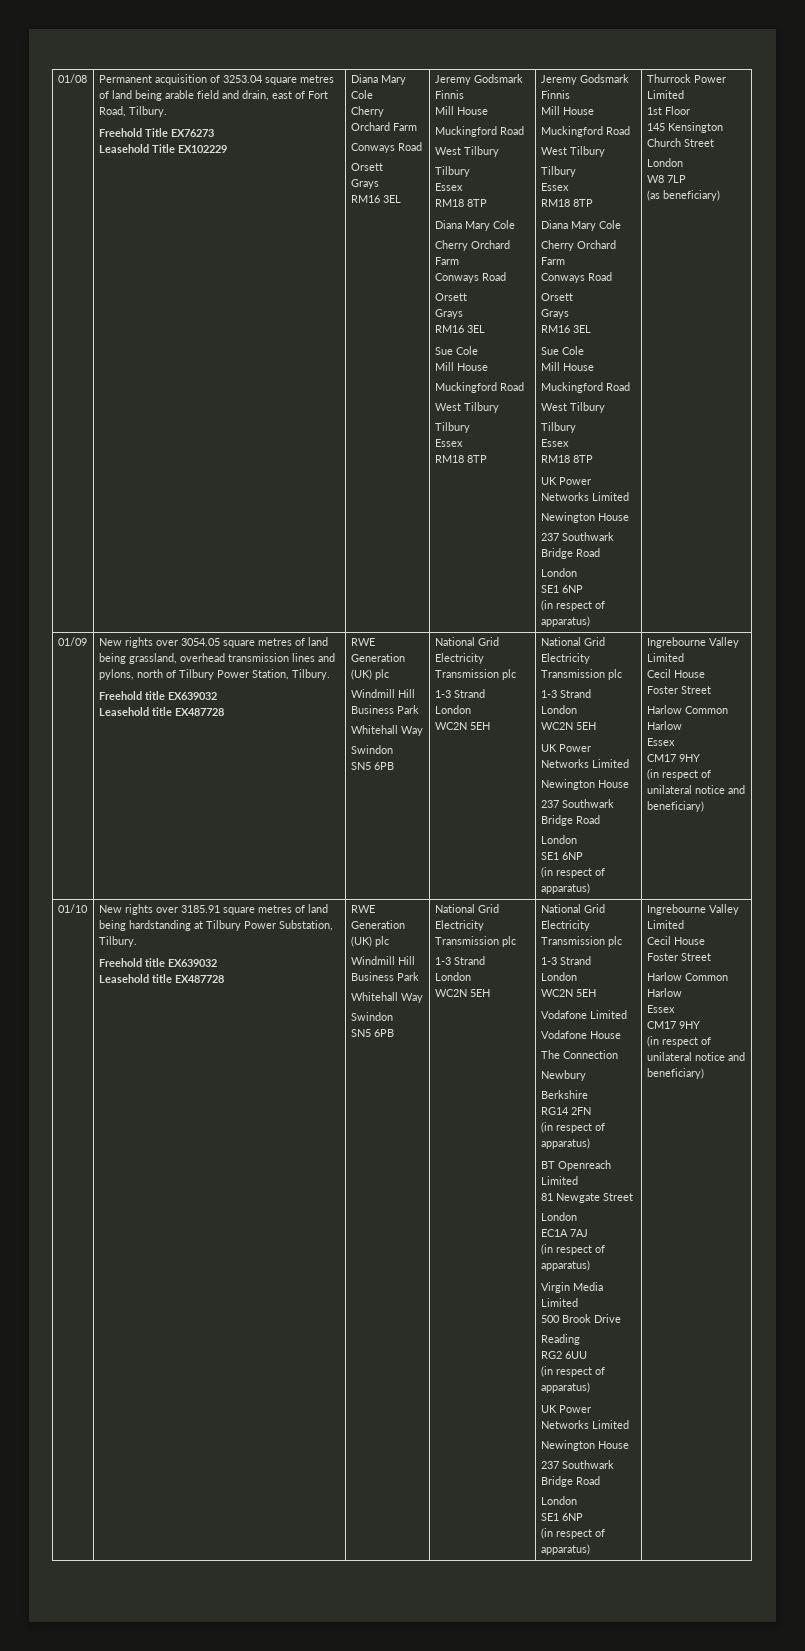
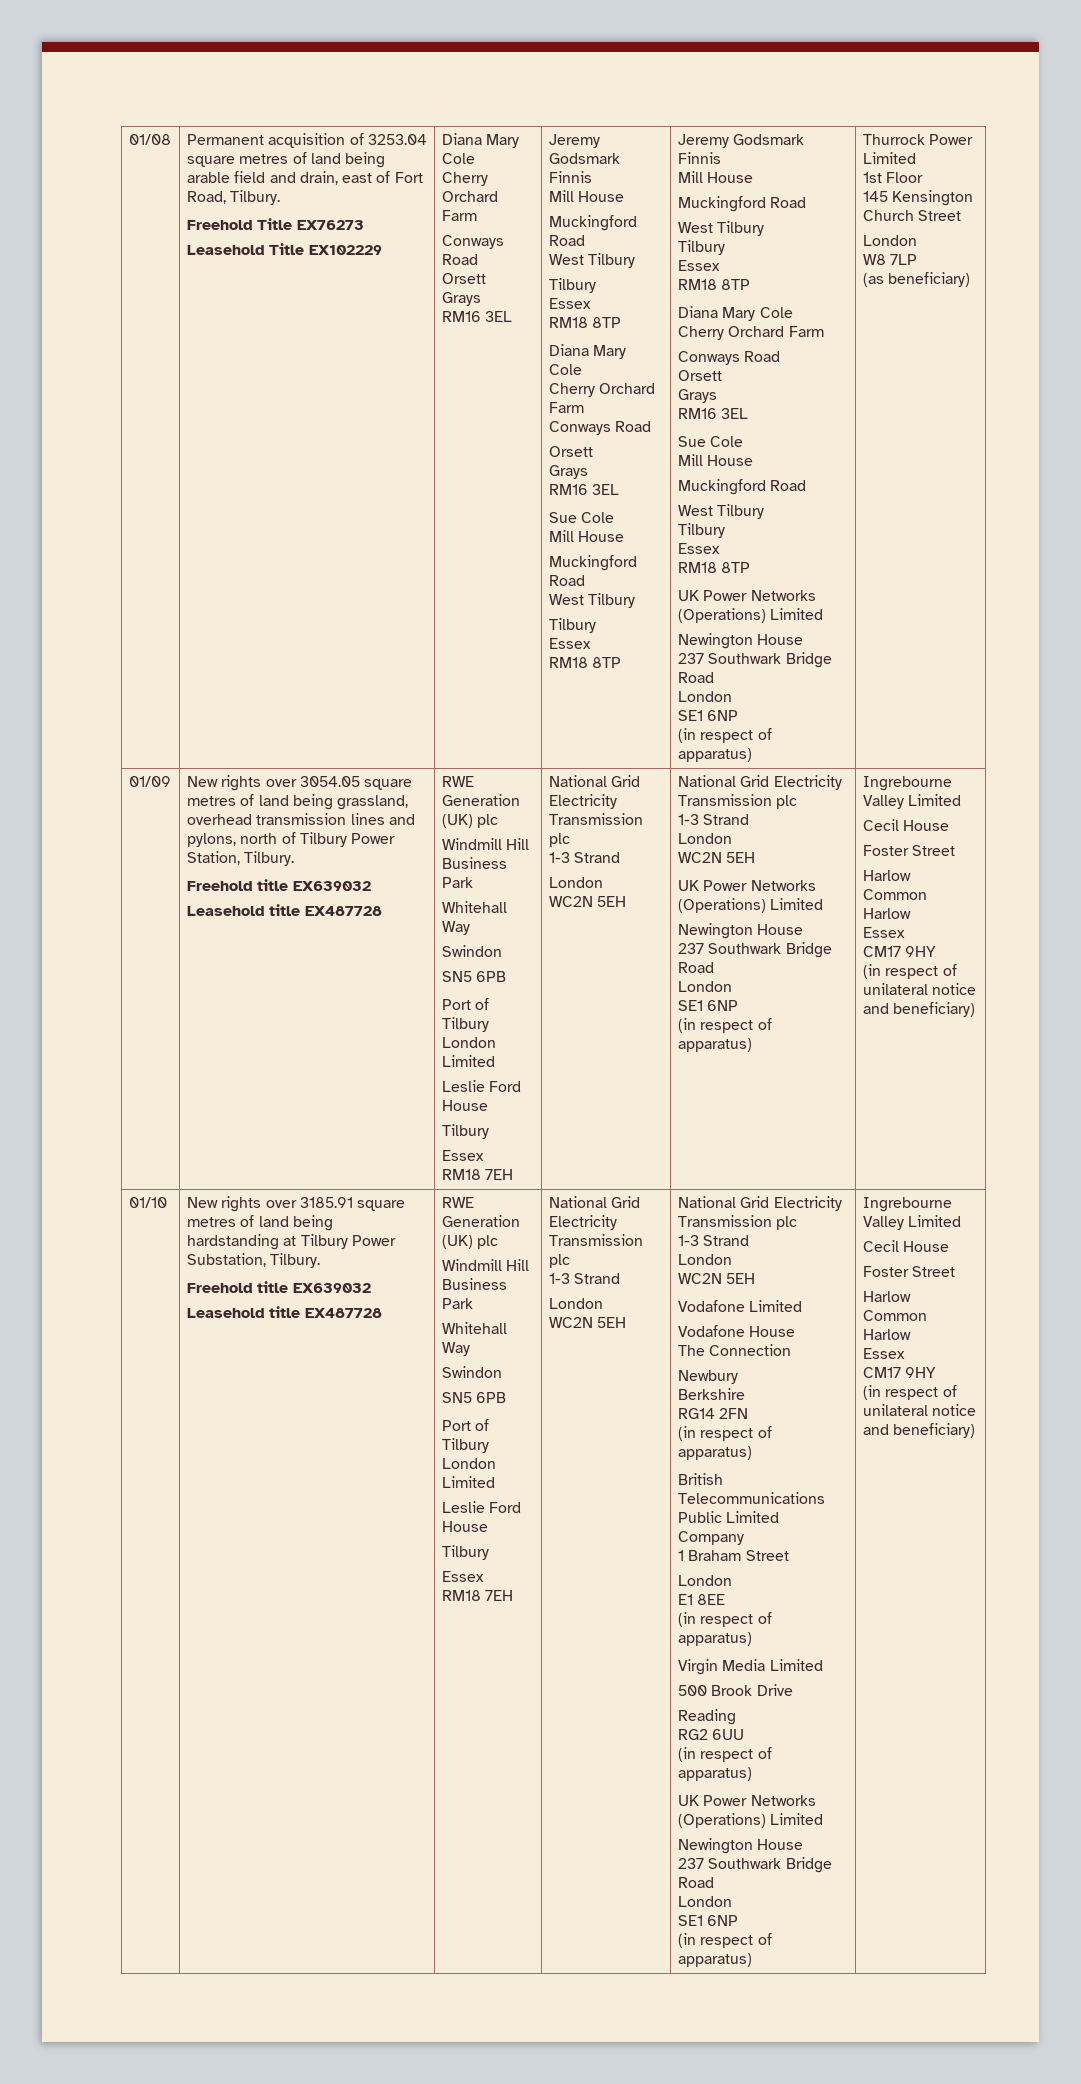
(589, 496) none -> [677,608,766,623] (Operations)
(394, 766) none -> [441,998,490,1010] [441,1017,489,1032] [441,1037,496,1048] [441,1055,495,1067] [441,1080,522,1092] [441,1100,488,1111] [441,1124,489,1139] [441,1150,484,1161] [441,1169,514,1180] // Port of Tilbury London Limited // Leslie Ford House // Tilbury // Essex // RM18 7EH
(589, 763) none -> [677,898,766,913] (Operations)
(394, 1033) none -> [441,1419,490,1431] [441,1438,489,1453] [441,1458,496,1469] [441,1476,495,1488] [441,1501,522,1513] [441,1521,488,1532] [441,1545,489,1560] [441,1571,484,1582] [441,1590,514,1601] // Port of Tilbury London Limited // Leslie Ford House // Tilbury // Essex // RM18 7EH
[540,1160,611,1171] [540,1176,578,1185] [540,1193,633,1203] [540,1212,577,1221] [540,1229,588,1237] BT Openreach Limited // 81 Newgate Street // London // EC1A 7AJ -> [677,1473,723,1485] [677,1492,825,1504] [677,1511,780,1523] [677,1531,744,1545] [677,1550,789,1561] [677,1575,732,1586] [677,1594,726,1605] British Telecommunications Public Limited Company // 1 Braham Street // London // E1 8EE
(589, 1424) none -> [677,1813,766,1828] (Operations)

